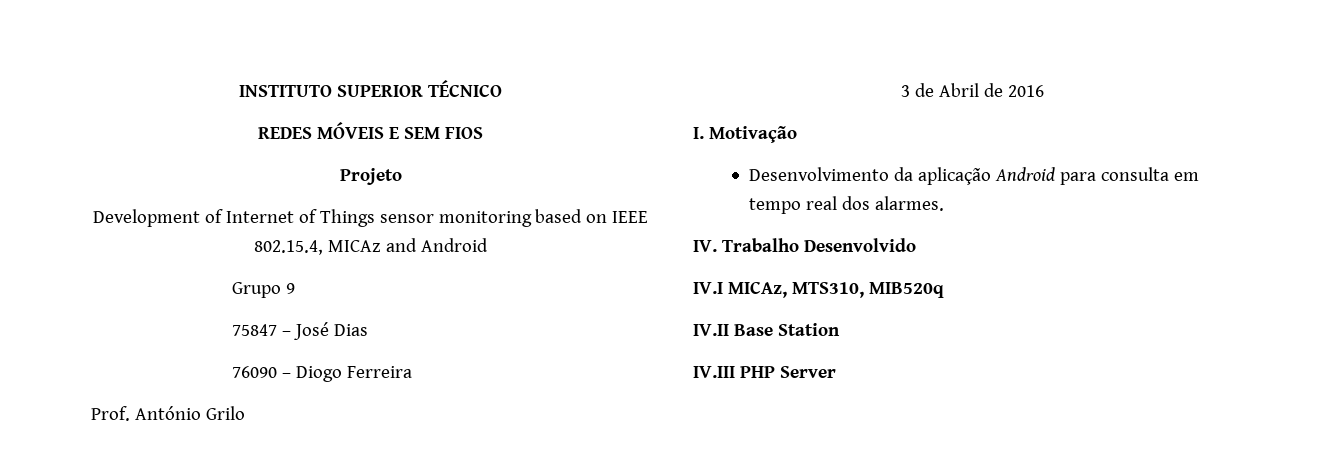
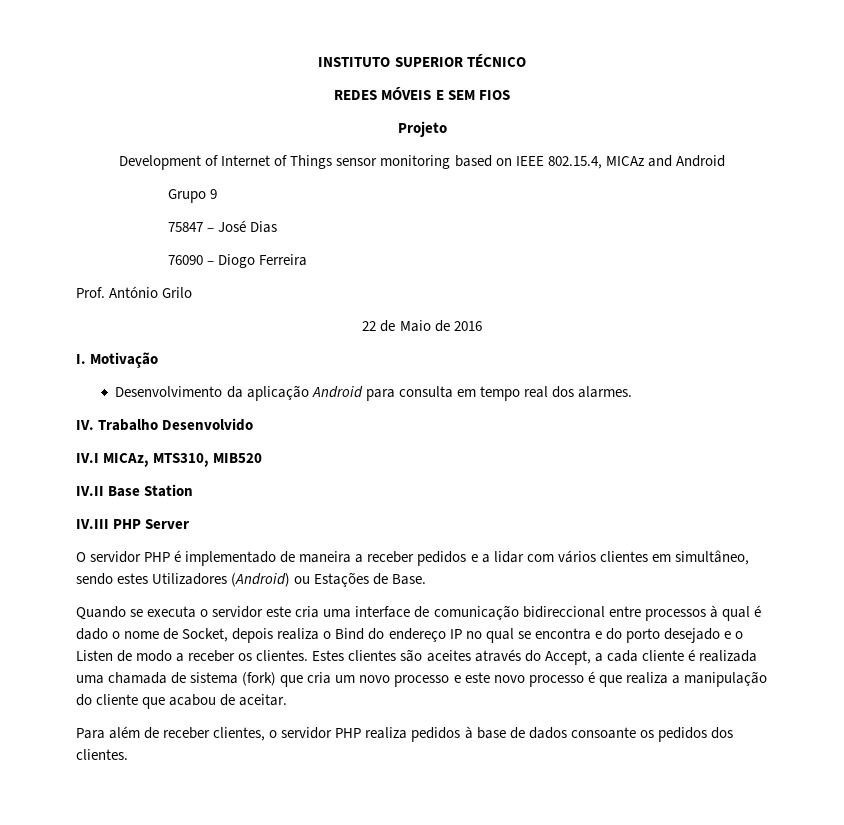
[901,83,979,97] 3 de Abril -> [362,320,431,332] 22 de Maio
[868,282,944,298] MIB520q -> [213,453,263,463] MIB520
(836, 372) none -> [76,550,749,566] [76,572,427,587] [76,605,761,621] [76,628,744,643] [76,649,757,665] [76,671,767,687] [76,694,288,709] [76,726,733,742] [76,749,128,760] // O servidor PHP é implementado de maneira a receber pedidos e a lidar com vários clientes em simultâneo, sendo estes Utilizadores (Android) ou Estações de Base. // Quando se executa o servidor este cria uma interface de comunicação bidireccional entre processos à qual é dado o nome de Socket, depois realiza o Bind do endereço IP no qual se encontra e do porto desejado e o Listen de modo a receber os clientes. Estes clientes são aceites através do Accept, a cada cliente é realizada uma chamada de sistema (fork) que cria um novo processo e este novo processo é que realiza a manipulação do cliente que acabou de aceitar. // Para além de receber clientes, o servidor PHP realiza pedidos à base de dados consoante os pedidos dos clientes.

